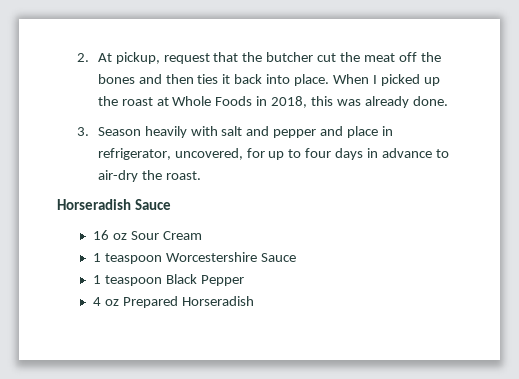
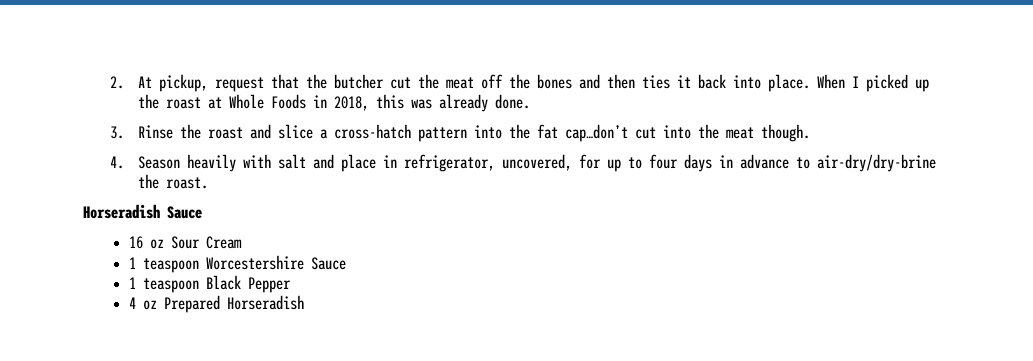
(90, 131) none -> [137,124,810,142] [110,156,125,169] Rinse the roast and slice a cross-hatch pattern into the fat cap…don’t cut into the meat though. // 4.
[273,126,344,138] pepper and -> (334, 161) none
[97,170,138,182] air-dry -> [816,154,936,172] air-dry/dry-brine

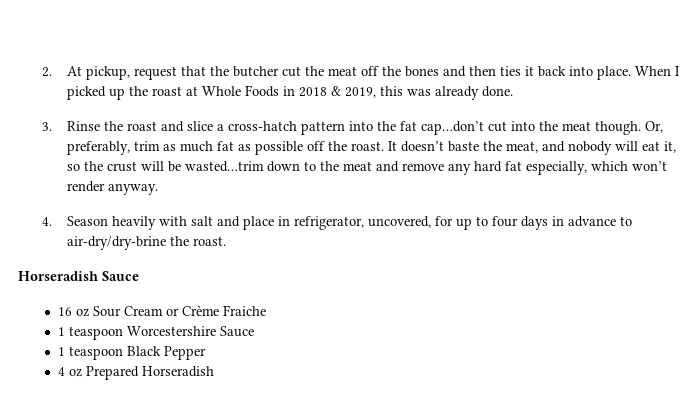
[333,96,369,111] 2018, -> [298,86,376,98] 2018 & 2019,
(810, 133) none -> [644,121,663,133] [66,141,676,155] [66,161,667,175] [66,181,158,195] Or, preferably, trim as much fat as possible off the roast. It doesn’t baste the meat, and nobody will eat it, so the crust will be wasted…trim down to the meat and remove any hard fat especially, which won’t render anyway.
(242, 242) none -> [166,305,267,316] or Crème Fraiche

